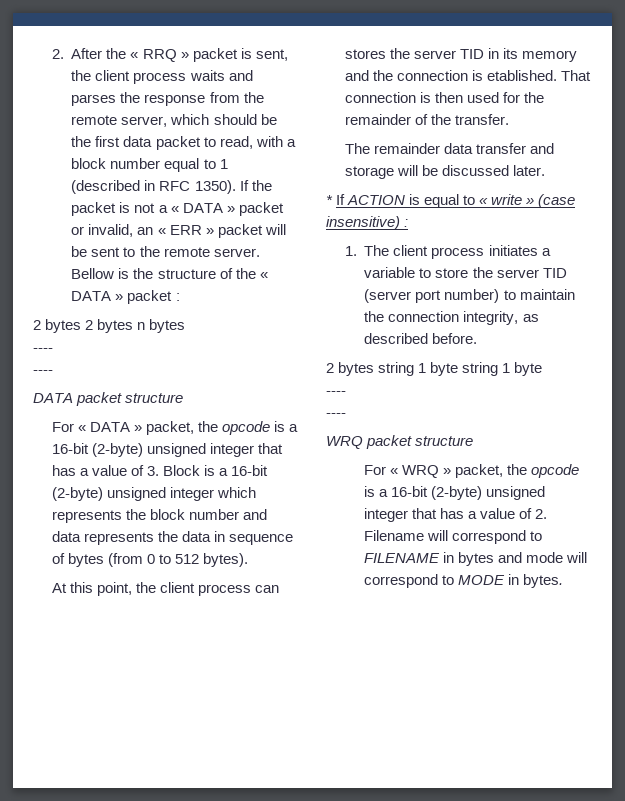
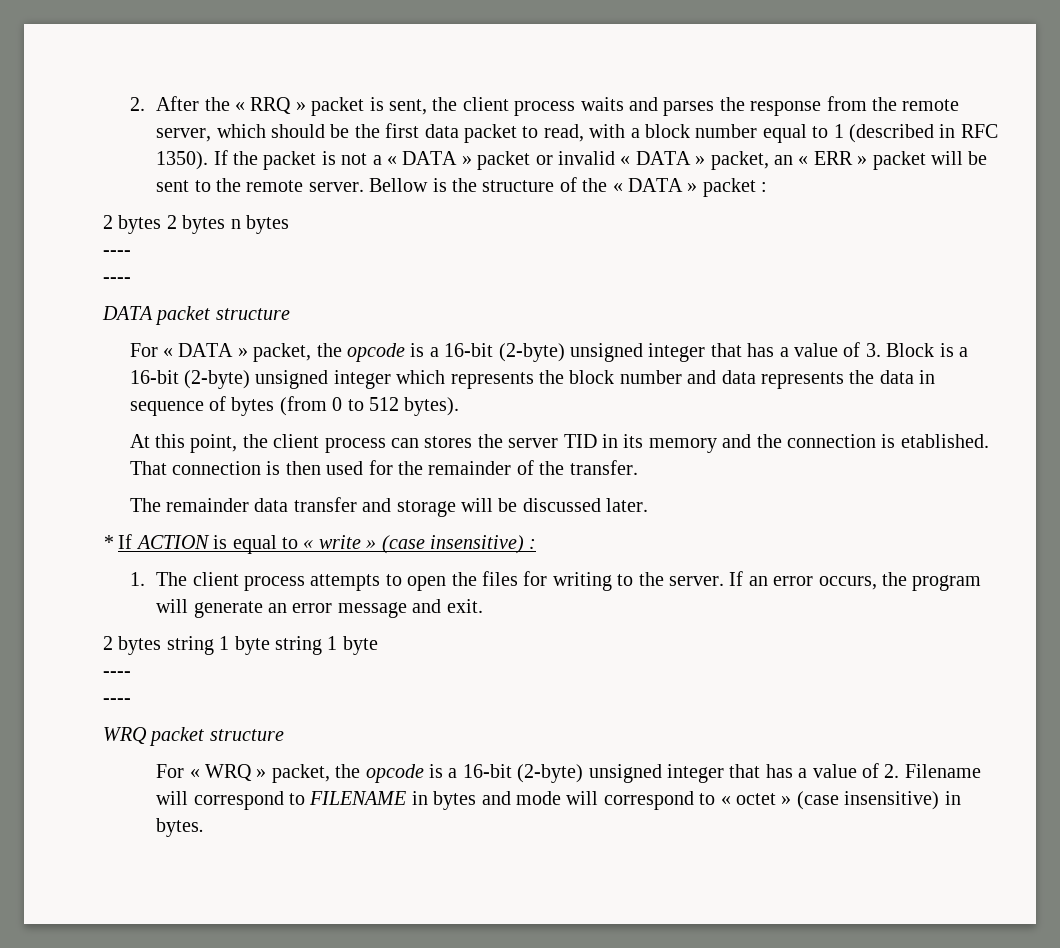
[88,224,134,237] invalid, -> [557,151,769,170] invalid « DATA » packet,
[488,245,551,256] [364,267,567,278] [364,289,575,303] [364,311,539,325] [364,333,478,344] initiates a variable to store the server TID (server port number) to maintain the connection integrity, as described before. -> [310,571,982,591] [156,599,483,618] attempts to open the files for writing to the server. If an error occurs, the program will generate an error message and exit.
[457,575,505,585] MODE -> [720,791,940,810] « octet » (case insensitive)

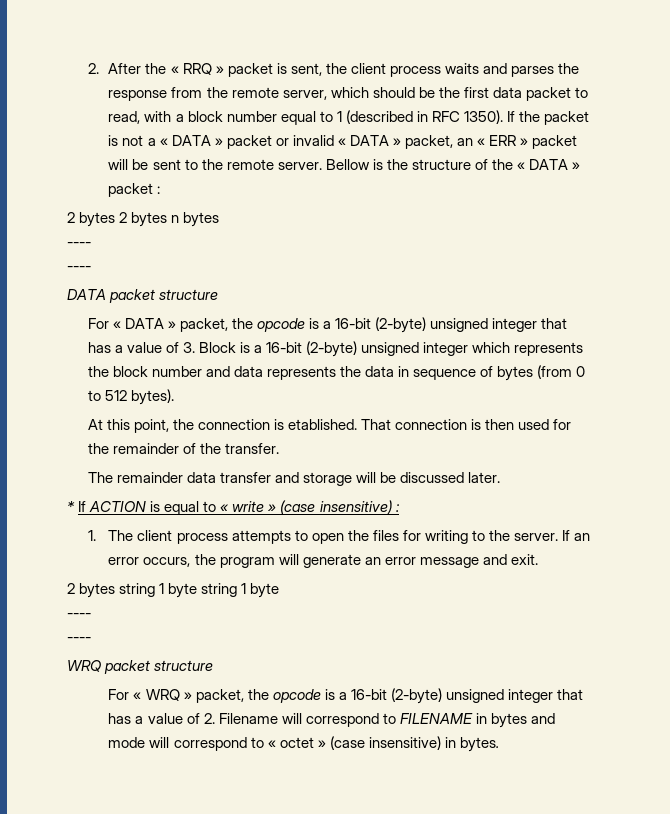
[273,434,782,453] client process can stores the server TID in its memory and the -> (194, 424) none

